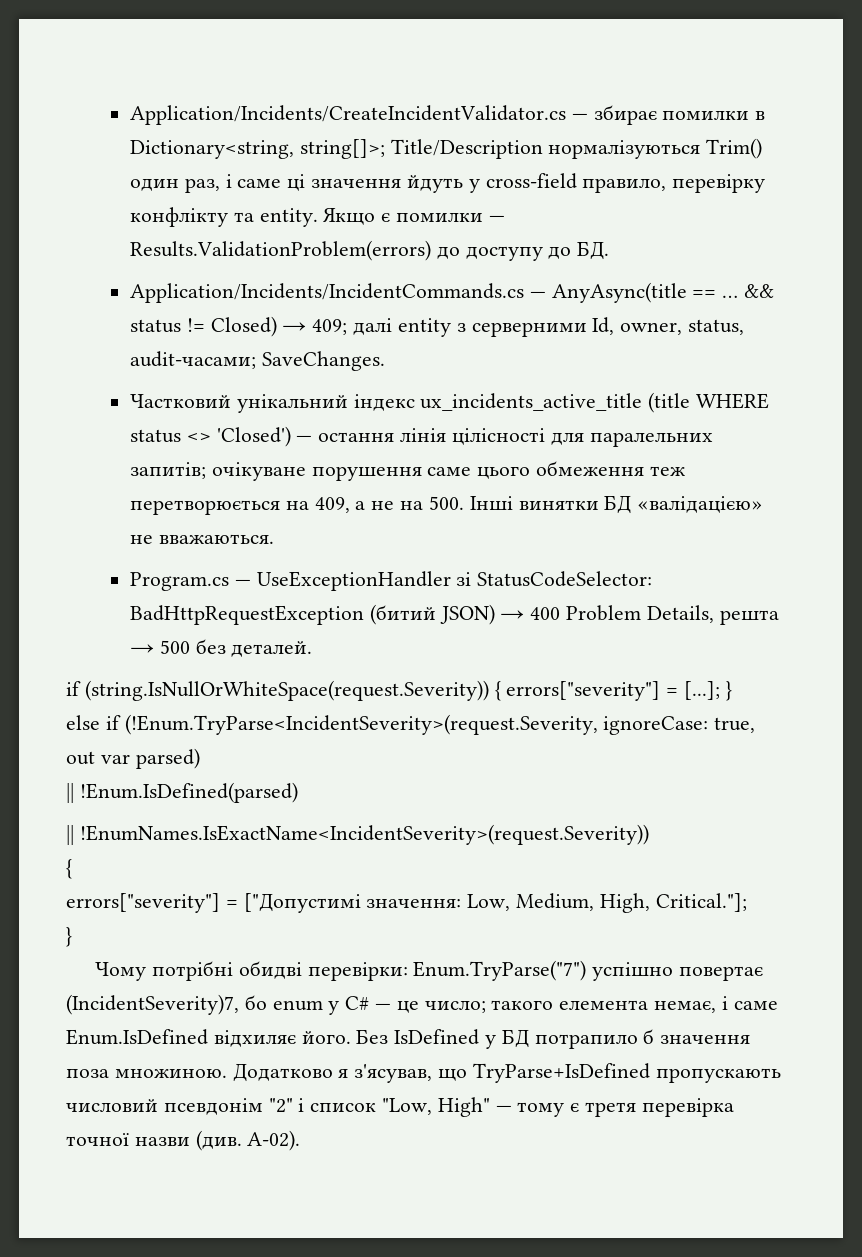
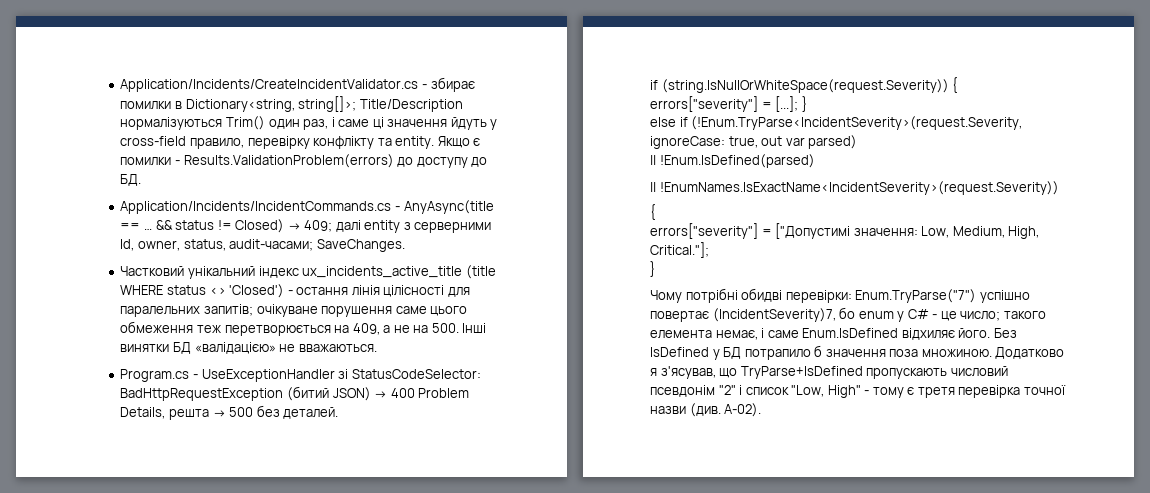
[571,113,588,120] — -> [421,84,427,89] -
[488,215,505,222] — -> [174,160,180,165] -
[529,291,546,298] — -> [394,206,400,211] -
[296,435,313,442] — -> [287,290,293,295] -
[234,579,251,586] — -> [192,374,198,379] -
[375,1003,392,1010] — -> [932,314,938,319] -
[495,1105,512,1112] — -> [864,390,870,395] -

